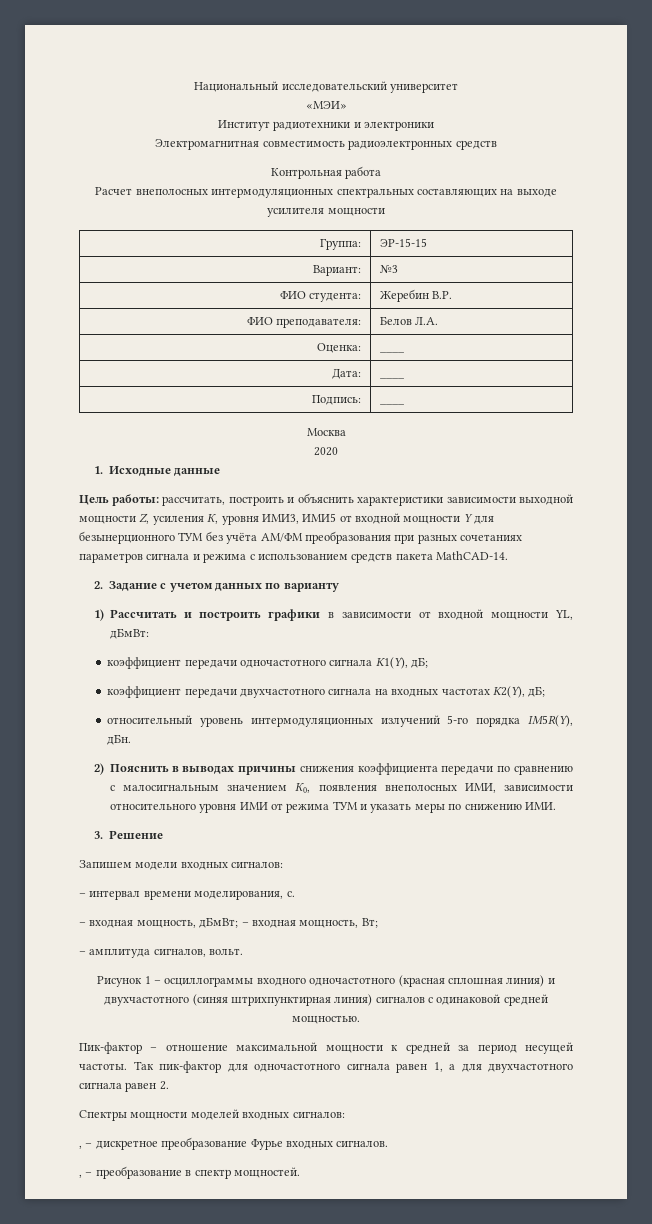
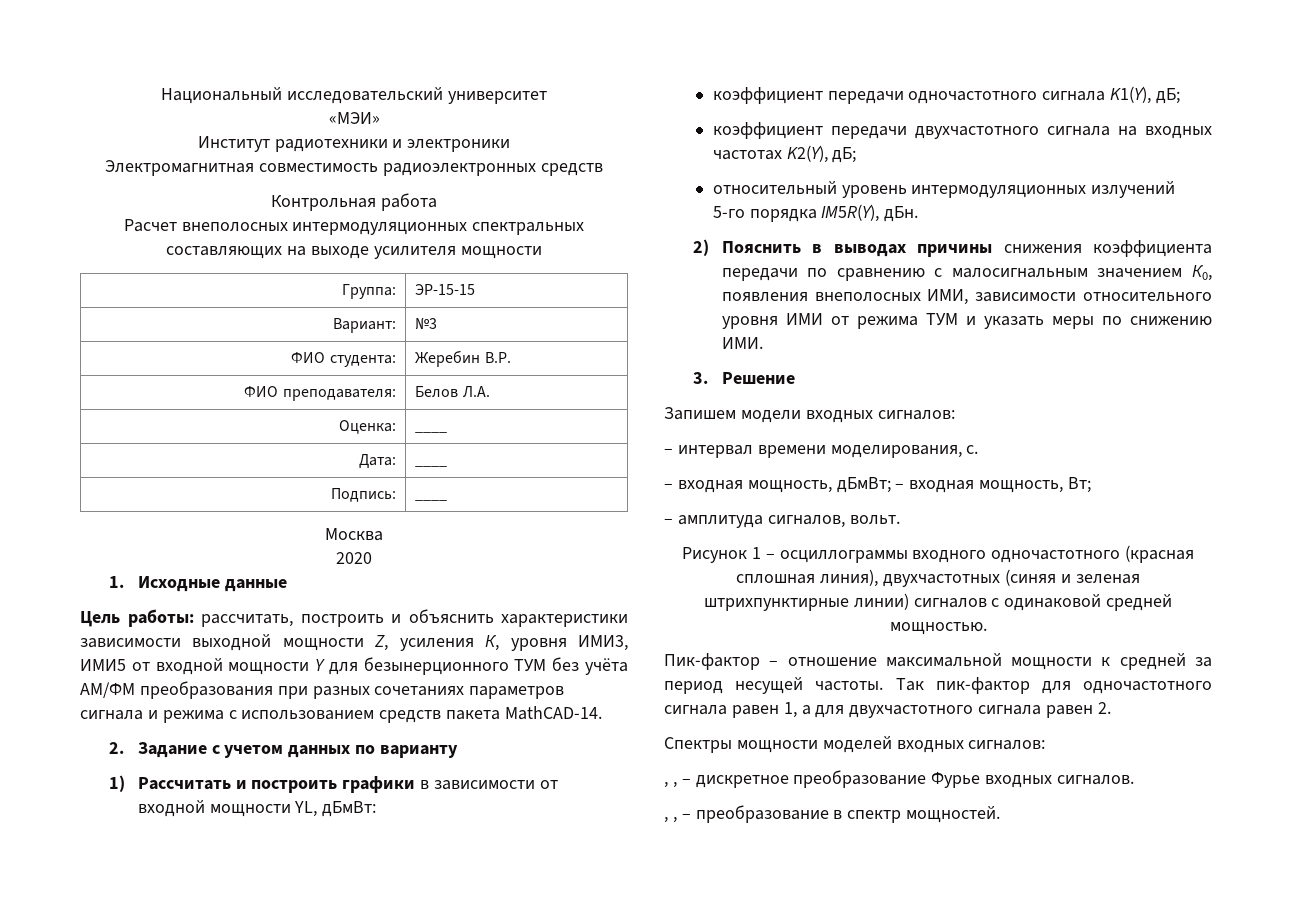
[506,975,555,987] [104,994,373,1006] линия) и двухчастотного (синяя штрихпунктирная линия) -> [820,569,1140,587] [703,593,909,611] линия), двухчастотных (синяя и зеленая штрихпунктирные линии)
(82, 1147) none -> [672,781,677,788] ,
(82, 1176) none -> [672,816,677,823] ,

